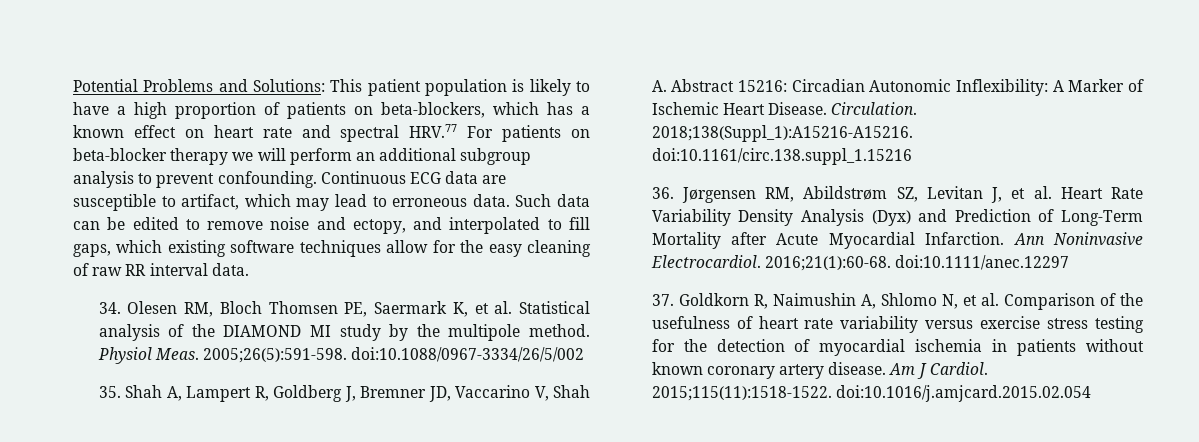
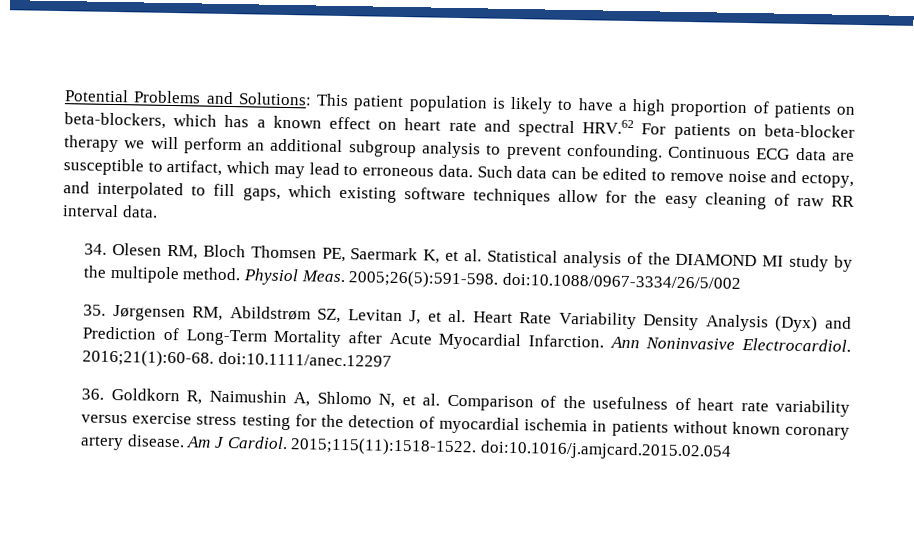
[409,124,458,138] HRV.77 -> [582,119,635,135] HRV.62
[125,385,590,402] [651,79,1144,96] [651,102,918,115] [651,125,913,142] [651,148,912,165] [651,187,674,199] Shah A, Lampert R, Goldberg J, Bremner JD, Vaccarino V, Shah A. Abstract 15216: Circadian Autonomic Inflexibility: A Marker of Ischemic Heart Disease. Circulation. 2018;138(Suppl_1):A15216-A15216. doi:10.1161/circ.138.suppl_1.15216 // 36. -> (107, 310) none
[651,294,674,306] 37. -> [81,388,105,400] 36.

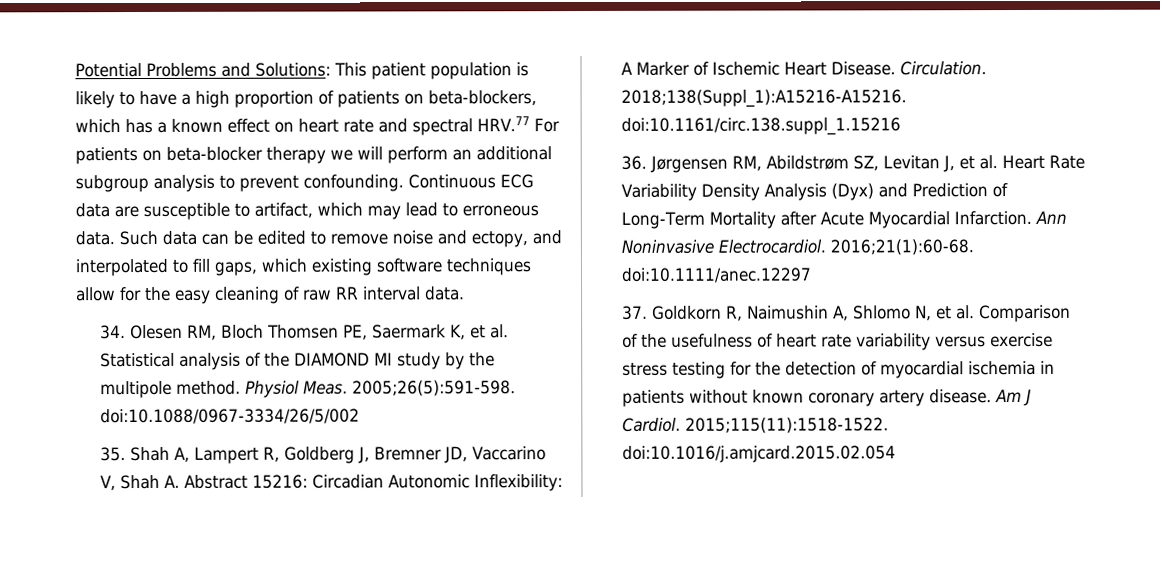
[582,119,635,135] HRV.62 -> [477,116,530,132] HRV.77
(107, 310) none -> [130,446,547,464] [100,474,564,492] [621,61,988,76] [621,89,908,108] [621,117,902,136] [621,155,648,170] Shah A, Lampert R, Goldberg J, Bremner JD, Vaccarino V, Shah A. Abstract 15216: Circadian Autonomic Inflexibility: A Marker of Ischemic Heart Disease. Circulation. 2018;138(Suppl_1):A15216-A15216. doi:10.1161/circ.138.suppl_1.15216 // 36.
[81,388,105,400] 36. -> [622,305,649,320] 37.

